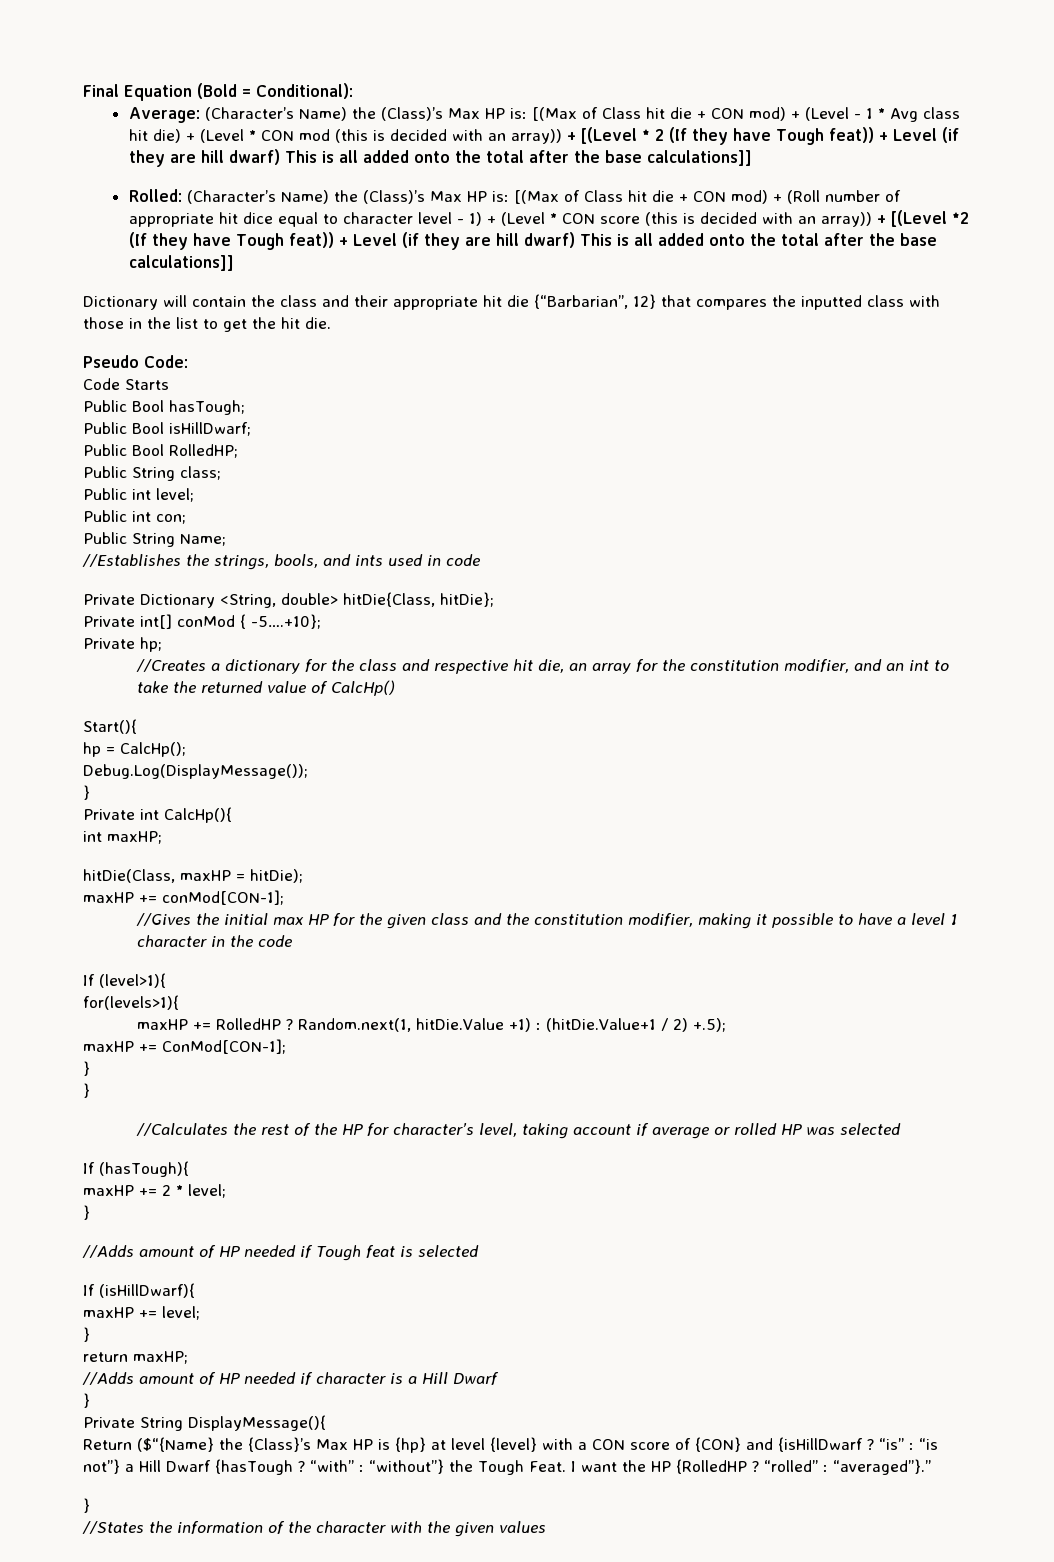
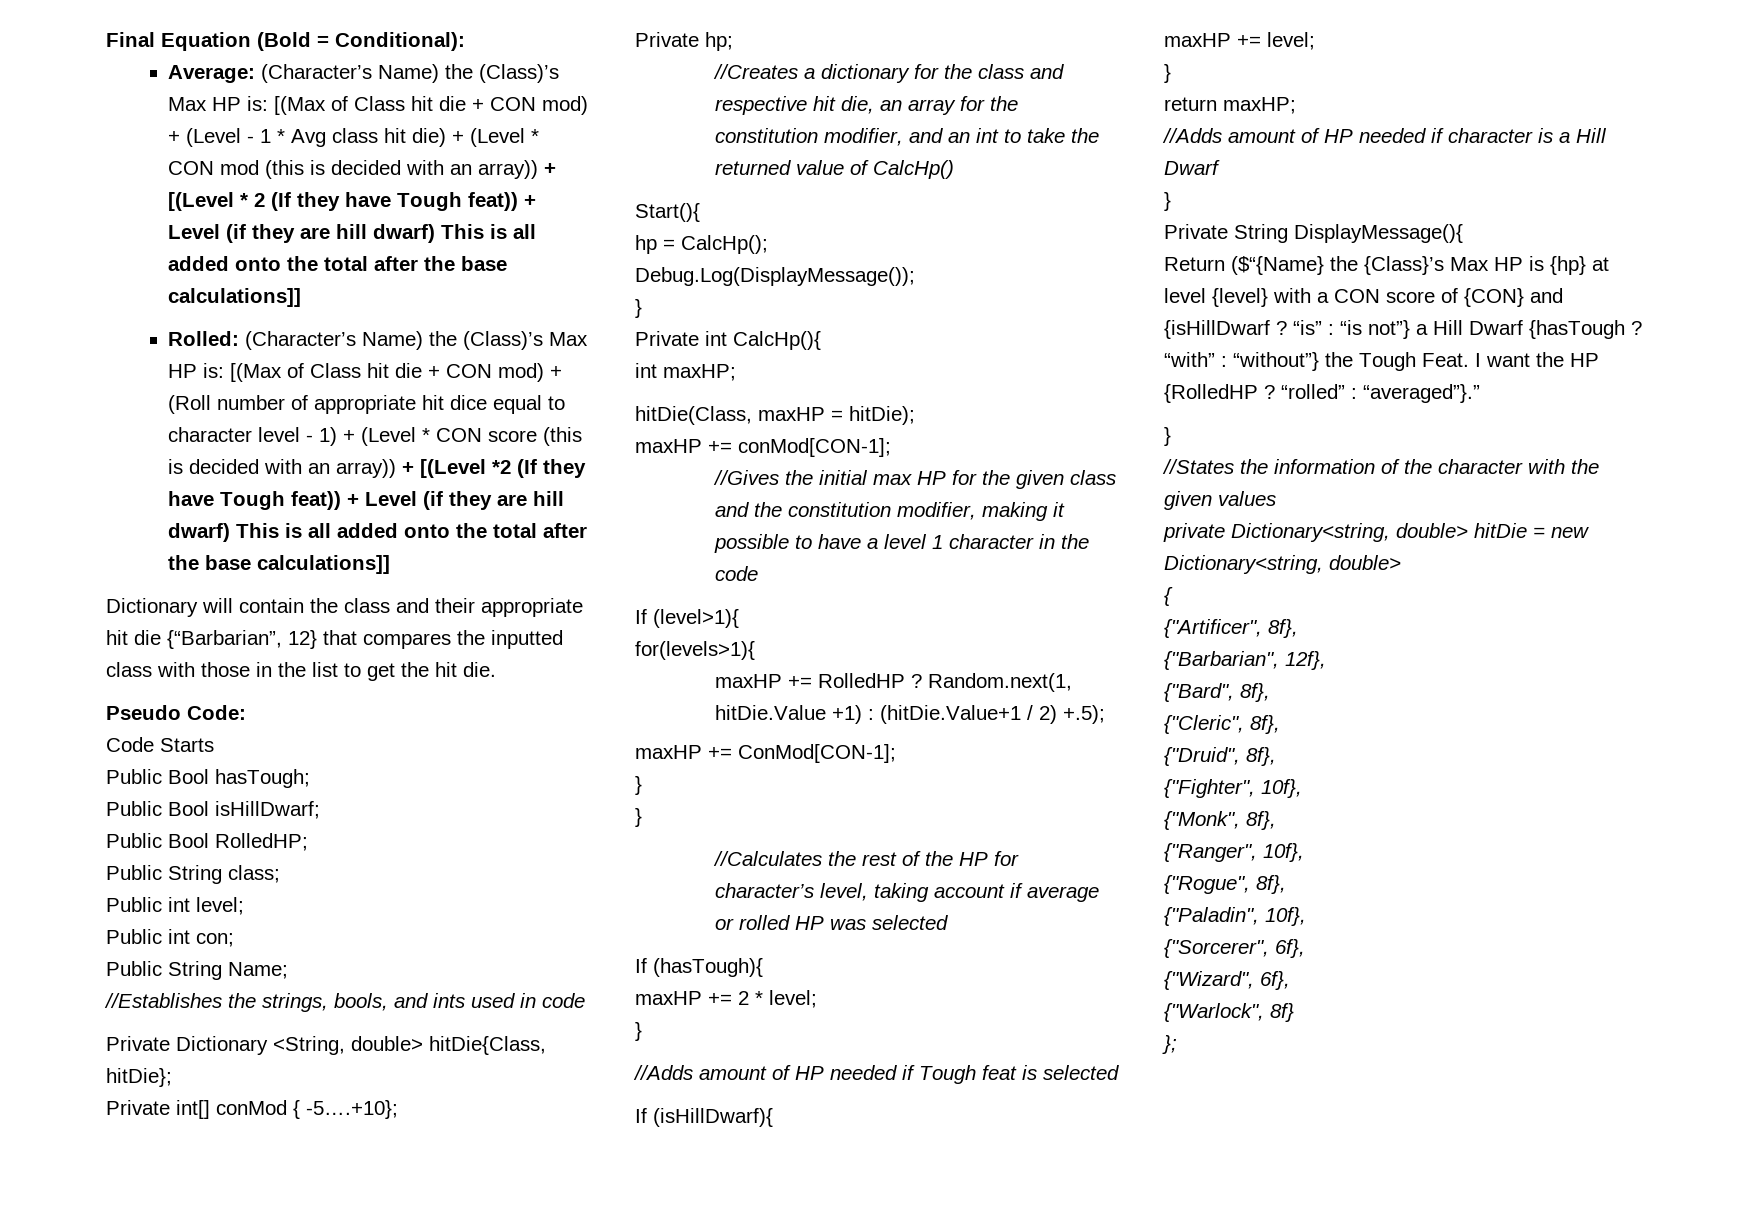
(546, 1527) none -> [1163,523,1589,542] [1164,555,1401,574] [1164,587,1173,606] [1164,619,1298,638] [1164,651,1326,670] [1164,683,1270,702] [1164,715,1280,734] [1164,747,1276,766] [1164,779,1302,798] [1164,811,1276,830] [1164,843,1304,862] [1164,875,1286,894] [1164,907,1306,926] [1164,939,1305,958] [1164,971,1290,990] [1164,1003,1294,1022] [1162,1035,1177,1054] // private Dictionary<string, double> hitDie = new Dictionary<string, double> // { // {"Artificer", 8f}, // {"Barbarian", 12f}, // {"Bard", 8f}, // {"Cleric", 8f}, // {"Druid", 8f}, // {"Fighter", 10f}, // {"Monk", 8f}, // {"Ranger", 10f}, // {"Rogue", 8f}, // {"Paladin", 10f}, // {"Sorcerer", 6f}, // {"Wizard", 6f}, // {"Warlock", 8f} // };

